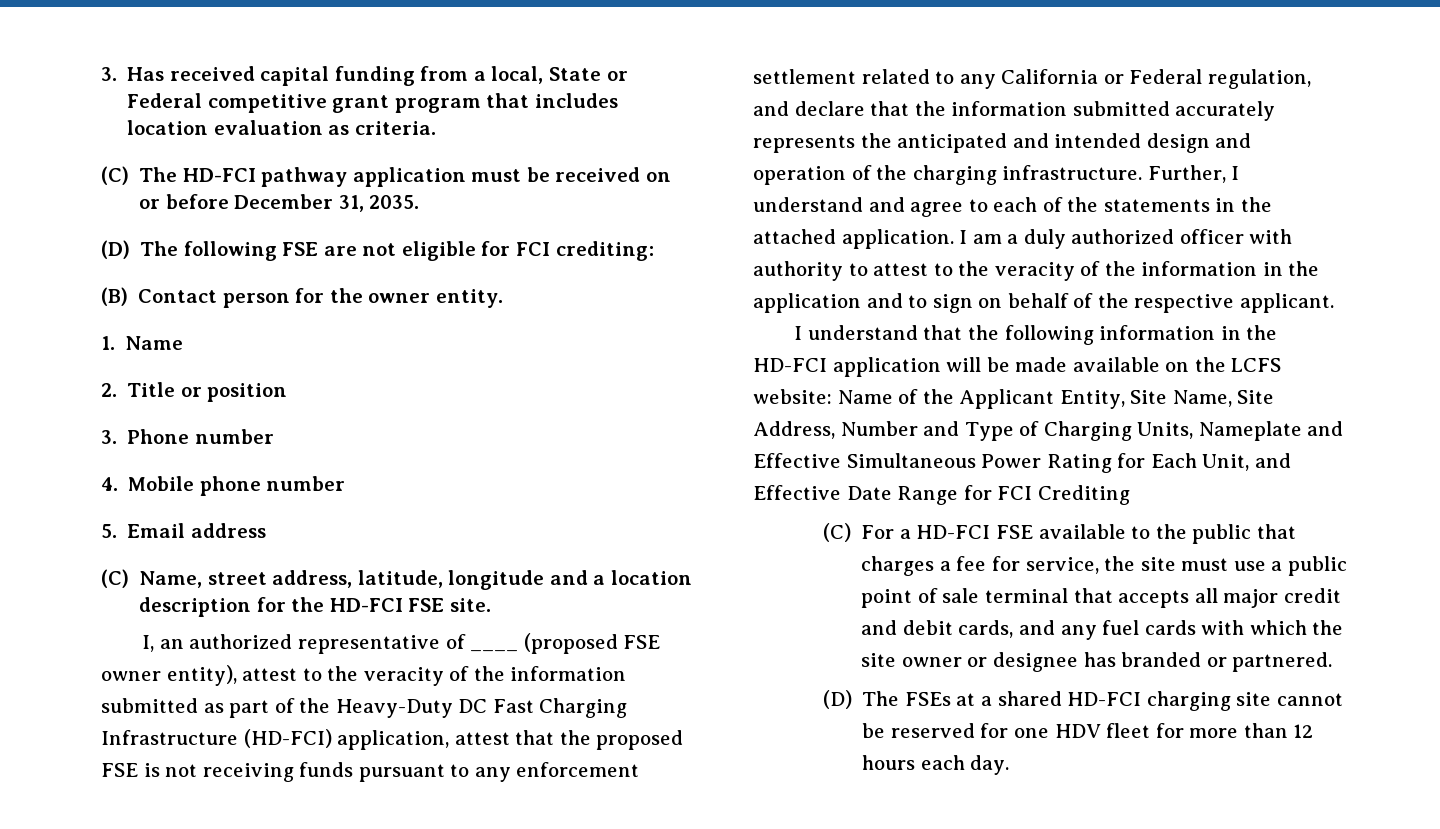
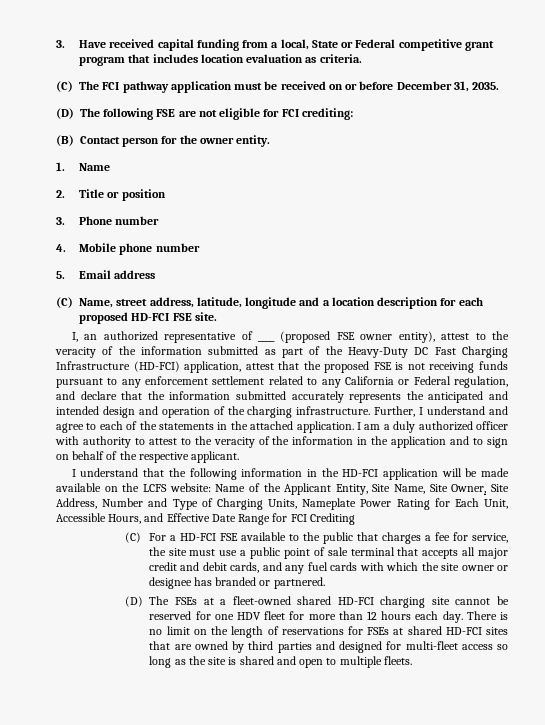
[101,67,165,81] 3. Has -> [56,40,107,48] 3. Have
[182,168,256,182] HD-FCI -> [102,82,120,90] FCI
[291,597,325,612] the -> [458,297,483,306] [79,312,129,324] each proposed
(1275, 397) none -> [451,484,510,494] Owner, Site
[1307,421,1344,436] [753,453,976,468] and Effective Simultaneous -> (357, 504) none
(1250, 462) none -> [56,513,142,524] Accessible Hours,
(992, 701) none -> [232,596,291,605] fleet-owned
(1010, 765) none -> [466,611,508,620] [149,626,509,638] [149,641,508,653] [149,656,412,668] There is no limit on the length of reservations for FSEs at shared HD-FCI sites that are owned by third parties and designed for multi-fleet access so long as the site is shared and open to multiple fleets.

